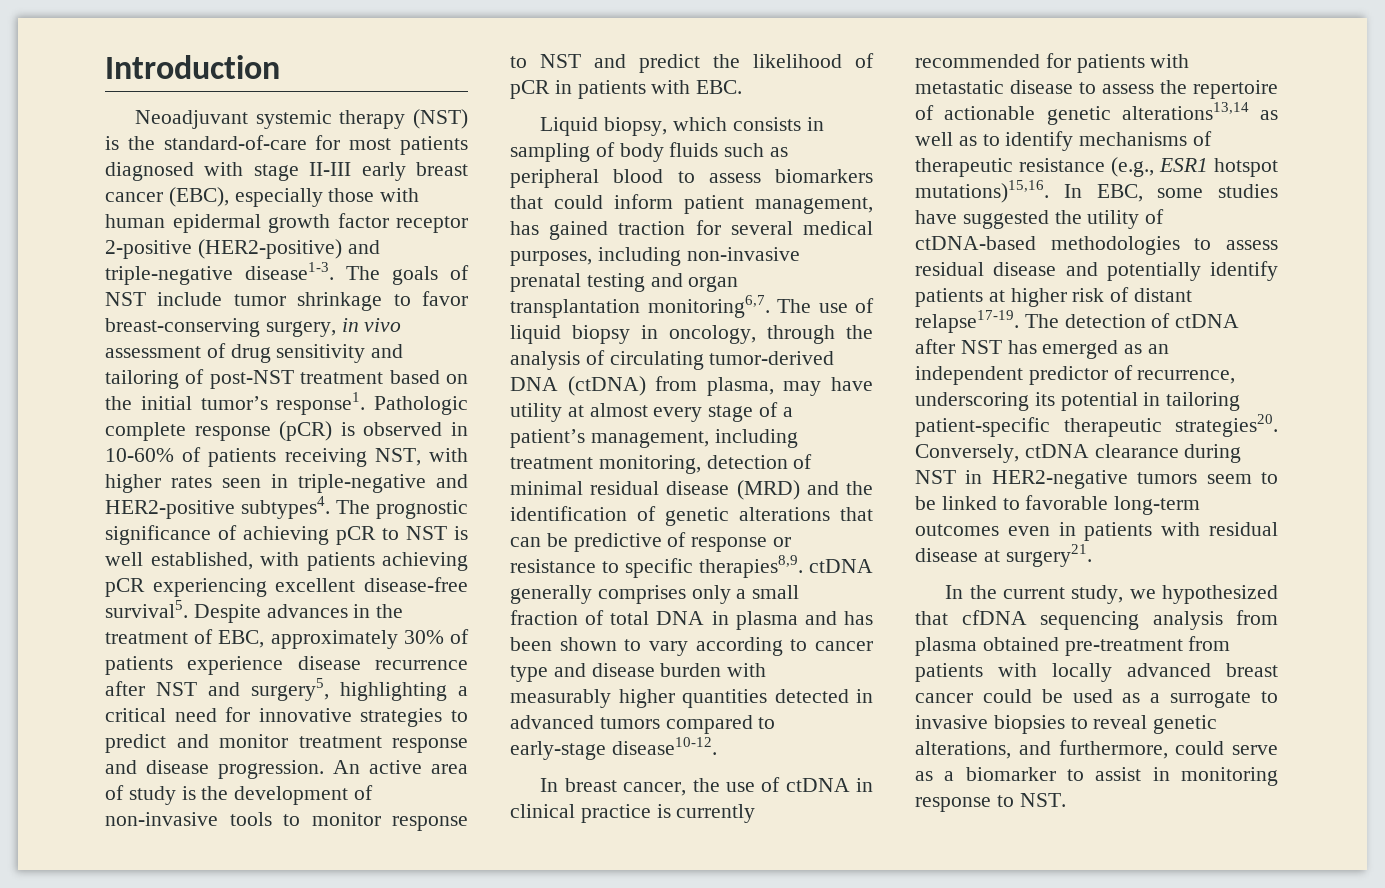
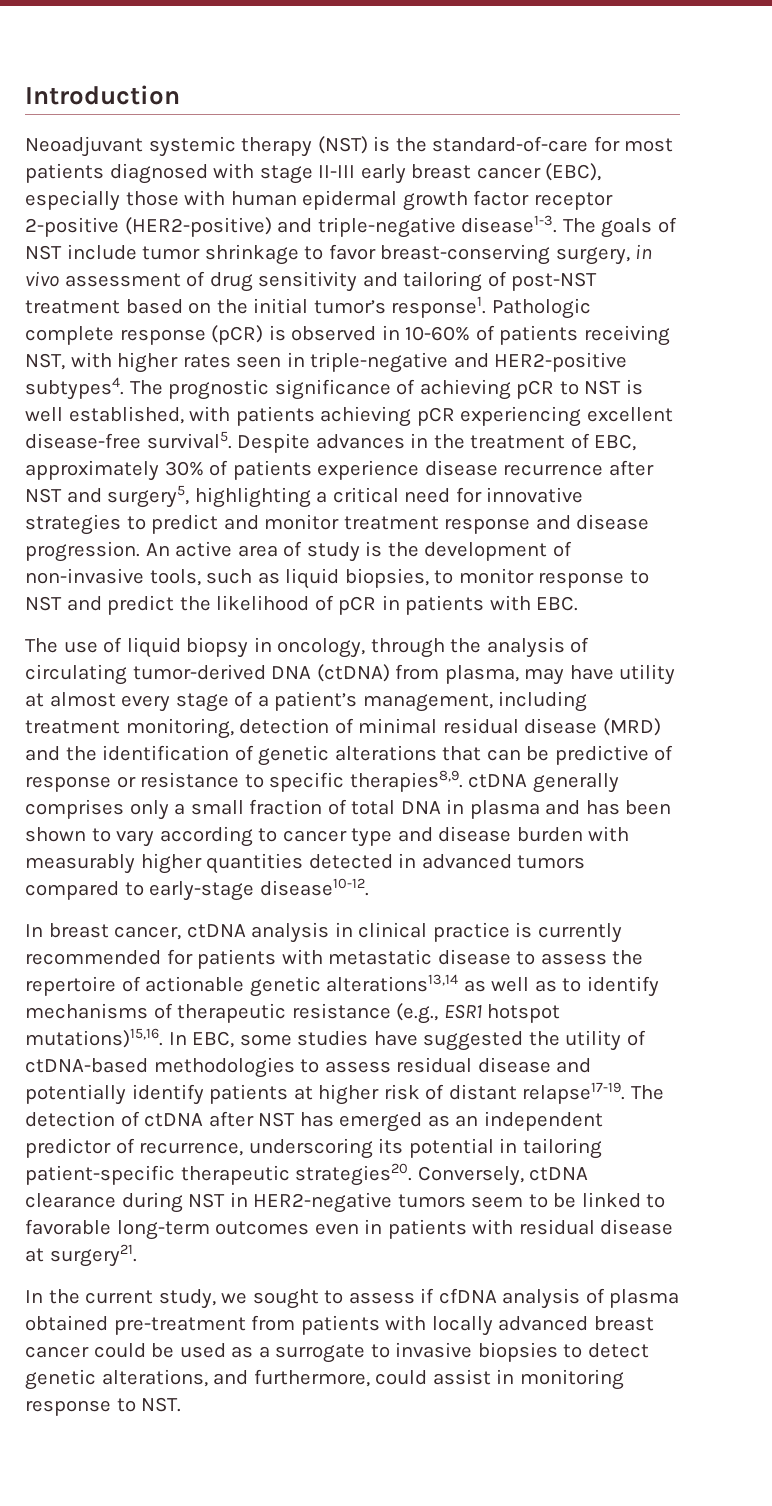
[229,812,272,826] tools -> [149,568,429,589] tools, such as liquid biopsies,
[540,117,824,136] [510,142,789,162] [510,169,873,188] [510,194,873,214] [510,220,873,240] [510,247,800,266] [510,273,739,292] [510,295,770,318] Liquid biopsy, which consists in sampling of body fluids such as peripheral blood to assess biomarkers that could inform patient management, has gained traction for several medical purposes, including non-invasive prenatal testing and organ transplantation monitoring6,7. -> (579, 603) none
[692,777,850,792] the use of ctDNA -> [186,922,330,943] ctDNA analysis
[1162,585,1278,604] [915,610,1278,630] hypothesized that cfDNA sequencing analysis from -> [252,1288,605,1309] sought to assess if cfDNA analysis of
[1093,715,1148,729] reveal -> [587,1343,649,1358] detect
[1232,745,1278,755] [915,767,1084,781] serve as a biomarker to -> (428, 1377) none

